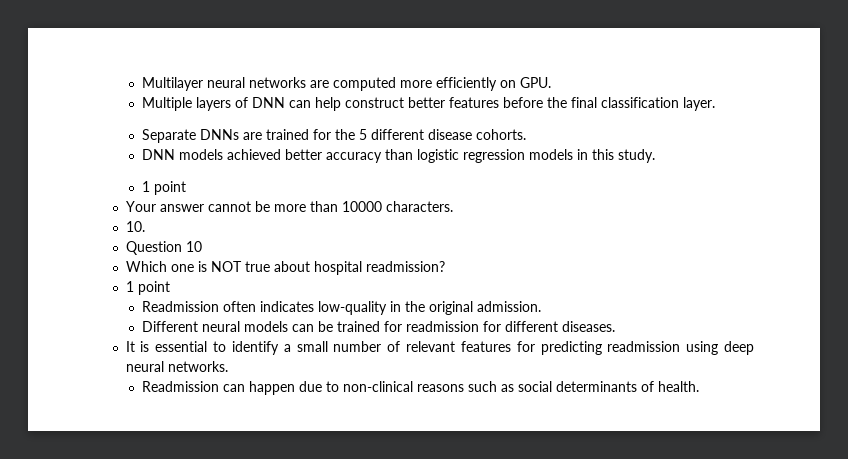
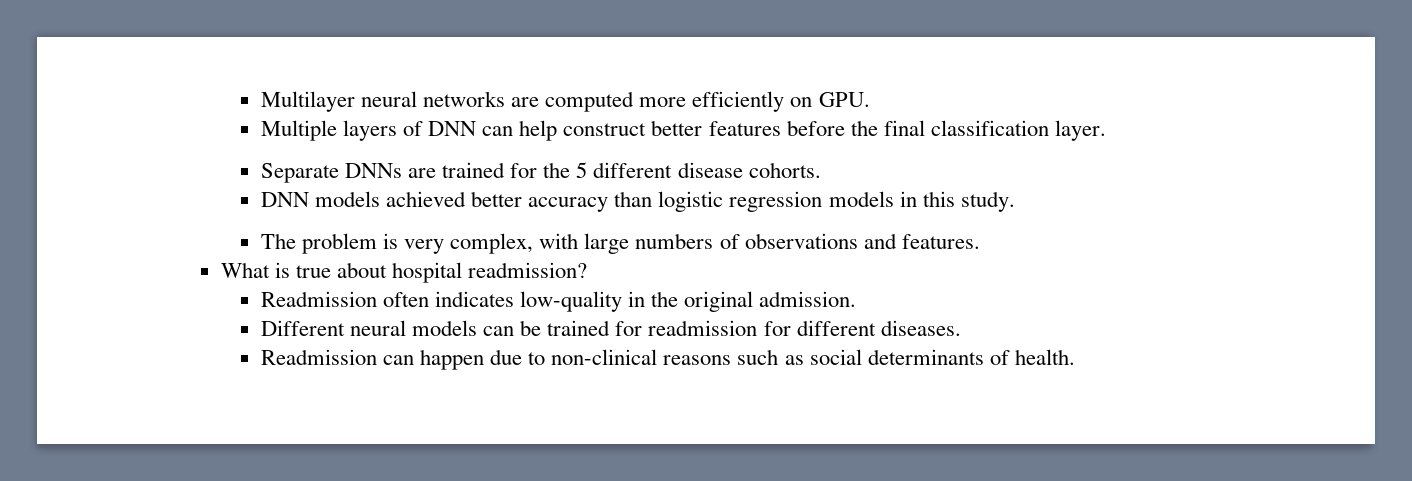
[141,181,186,195] [125,201,453,212] [125,221,145,232] [125,241,202,255] [125,261,242,272] 1 point // Your answer cannot be more than 10000 characters. // 10. // Question 10 // Which one is NOT -> [260,233,980,254] [220,262,290,278] The problem is very complex, with large numbers of observations and features. // What is
[125,281,170,295] // 1 point -> (588, 270) none
[125,341,755,355] [125,361,228,372] // It is essential to identify a small number of relevant features for predicting readmission using deep neural networks. -> (961, 328) none

